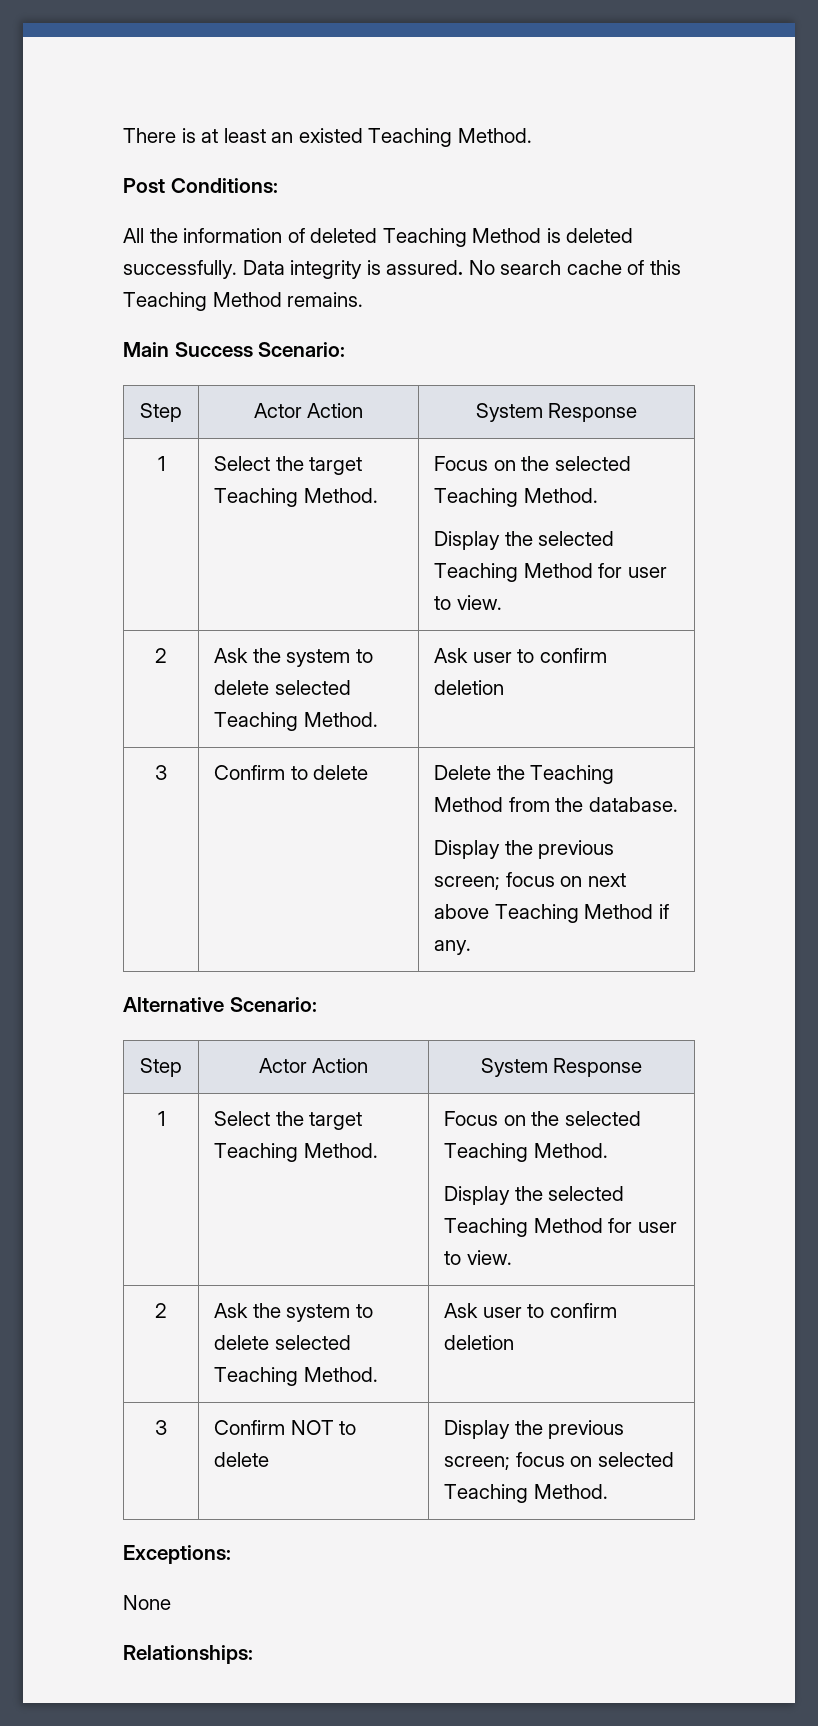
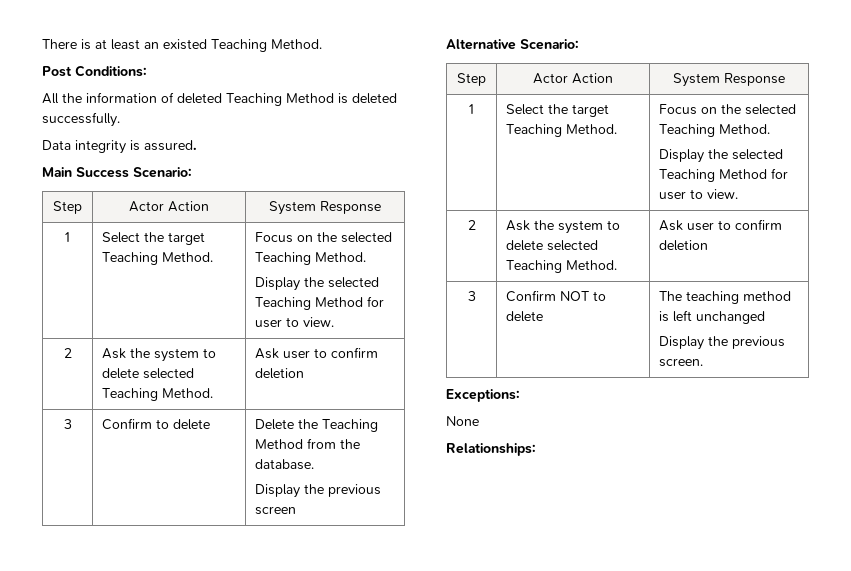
(237, 269) none -> (120, 119) //
[468,260,681,275] [123,292,364,311] No search cache of this Teaching Method remains. -> (197, 145) none
[434,872,626,890] [434,904,669,923] [434,940,472,955] screen; focus on next above Teaching Method if any. -> [255,506,297,515] screen
[444,1420,625,1439] [444,1452,674,1470] [444,1484,608,1503] Display the previous screen; focus on selected Teaching Method. -> [659,291,792,304] [659,310,766,324] [659,336,786,350] [659,358,704,367] The teaching method is left unchanged // Display the previous screen.

